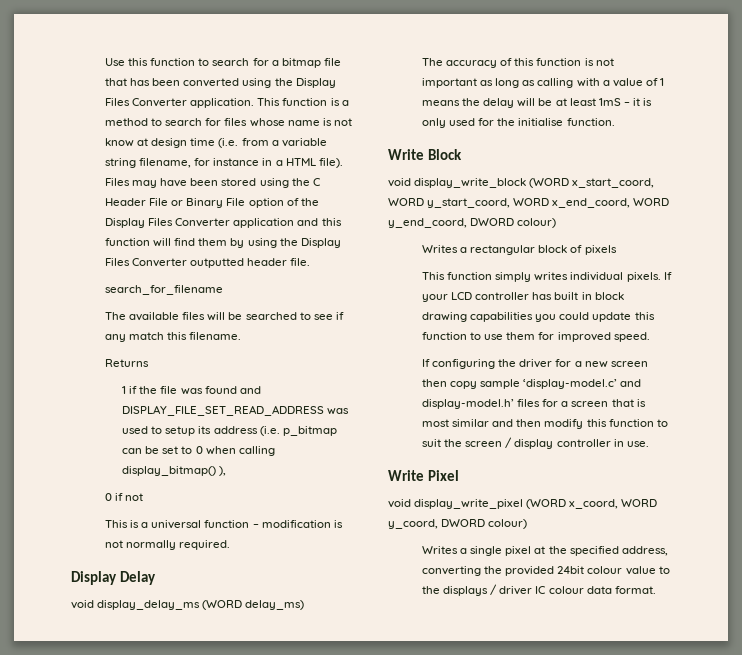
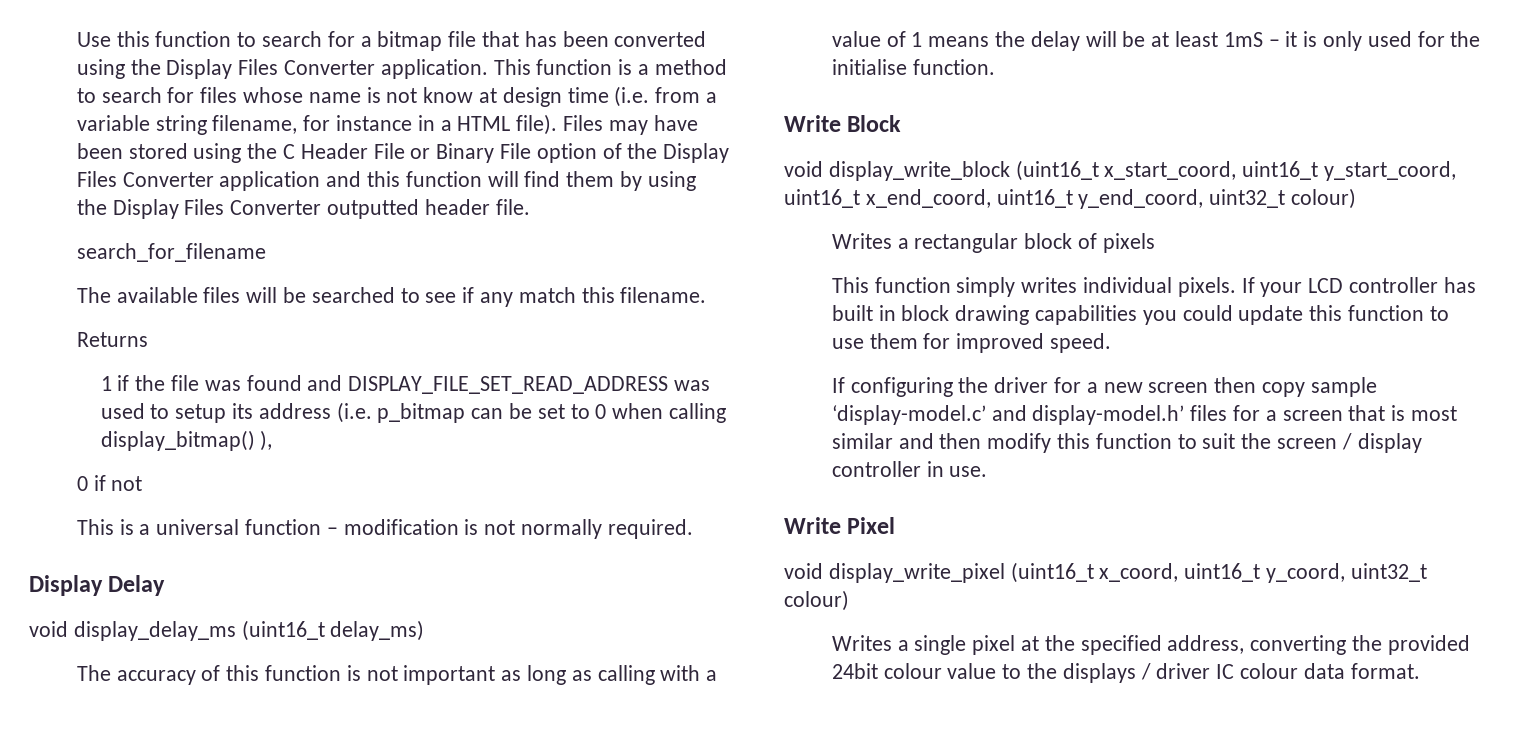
[202,600,243,610] (WORD -> [241,620,325,641] (uint16_t
[529,178,655,188] [388,198,670,208] [388,218,515,228] (WORD x_start_coord, WORD y_start_coord, WORD x_end_coord, WORD y_end_coord, DWORD -> [1015,160,1457,181] [784,189,1286,209] (uint16_t x_start_coord, uint16_t y_start_coord, uint16_t x_end_coord, uint16_t y_end_coord, uint32_t
[526,499,658,509] [388,519,486,529] (WORD x_coord, WORD y_coord, DWORD -> [1010,562,1427,583] (uint16_t x_coord, uint16_t y_coord, uint32_t

